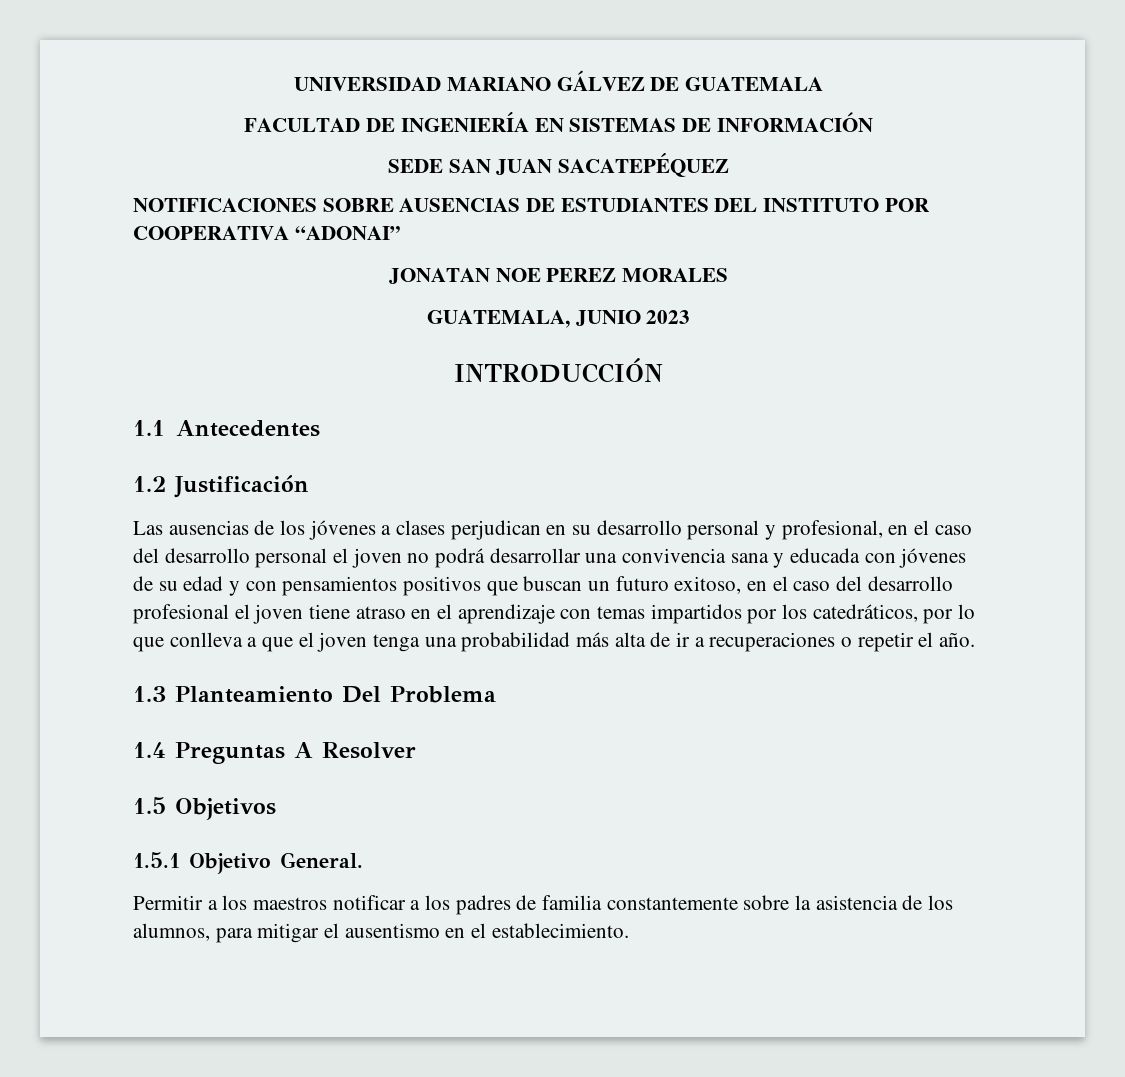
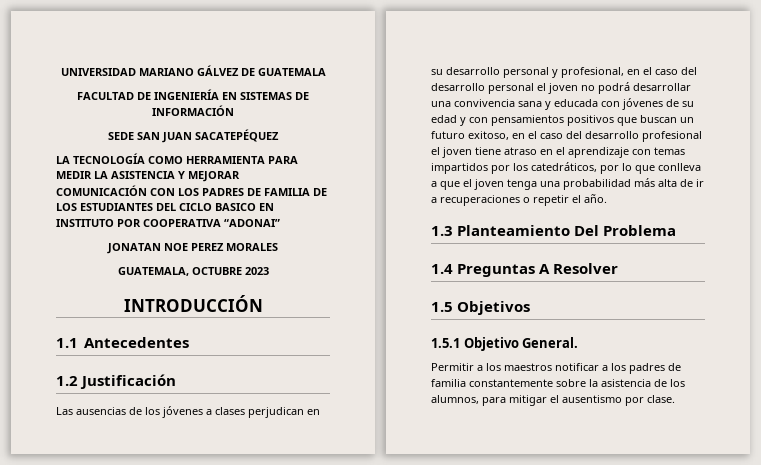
[133,198,758,212] NOTIFICACIONES SOBRE AUSENCIAS DE ESTUDIANTES DEL -> [56,153,298,164] [56,171,240,182] [56,185,327,196] [56,203,274,211] LA TECNOLOGÍA COMO HERRAMIENTA PARA MEDIR LA ASISTENCIA Y MEJORAR COMUNICACIÓN CON LOS PADRES DE FAMILIA DE LOS ESTUDIANTES DEL CICLO BASICO EN
[575,310,641,326] JUNIO -> [191,267,242,275] OCTUBRE
[445,923,629,938] en el establecimiento. -> [625,395,675,406] por clase.

